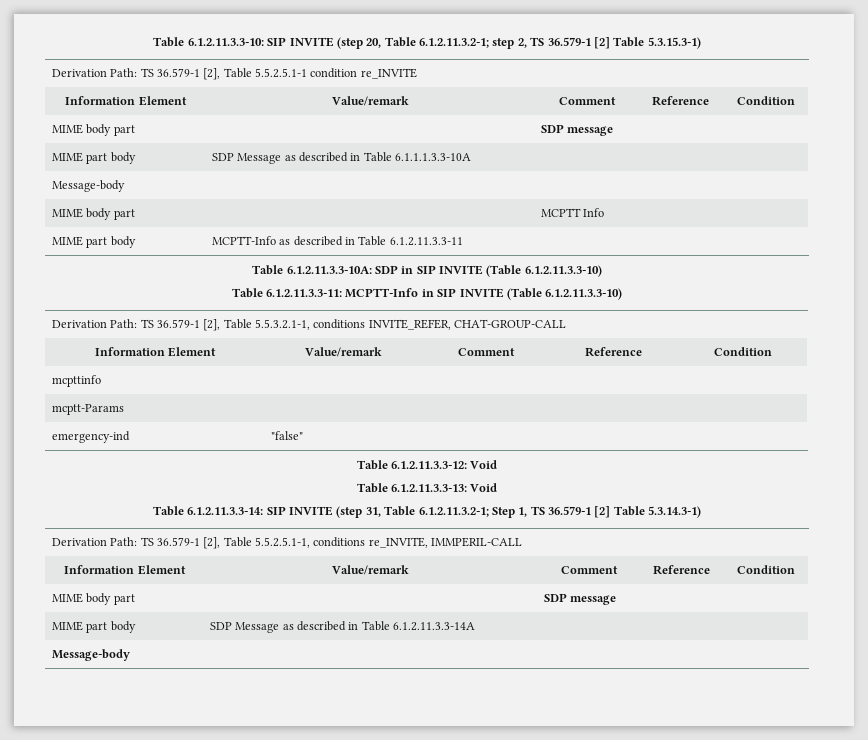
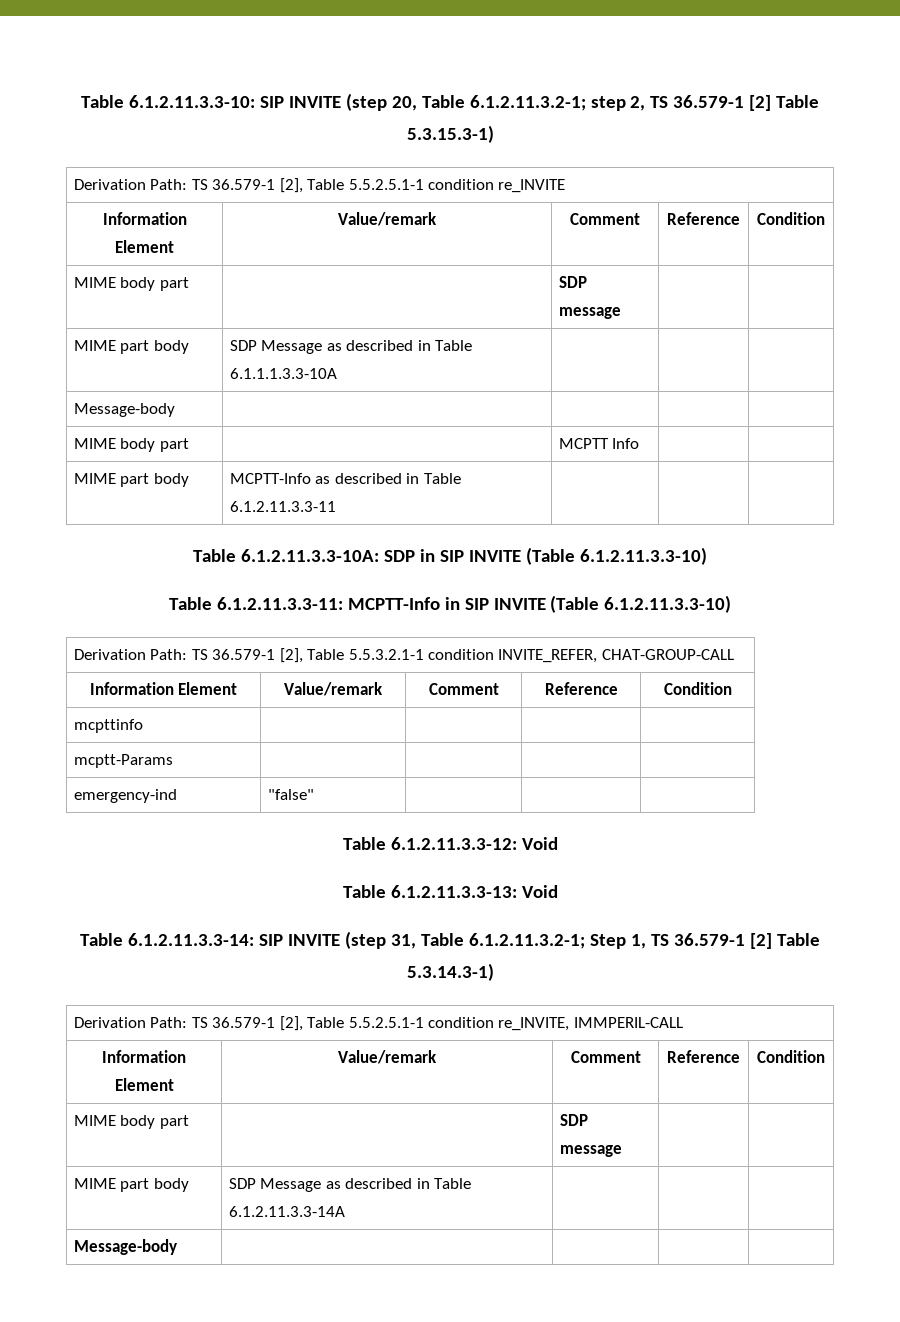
[255,319,366,330] 5.5.3.2.1-1, conditions -> [348,649,494,660] 5.5.3.2.1-1 condition
[255,537,366,548] 5.5.2.5.1-1, conditions -> [348,1017,494,1028] 5.5.2.5.1-1 condition

